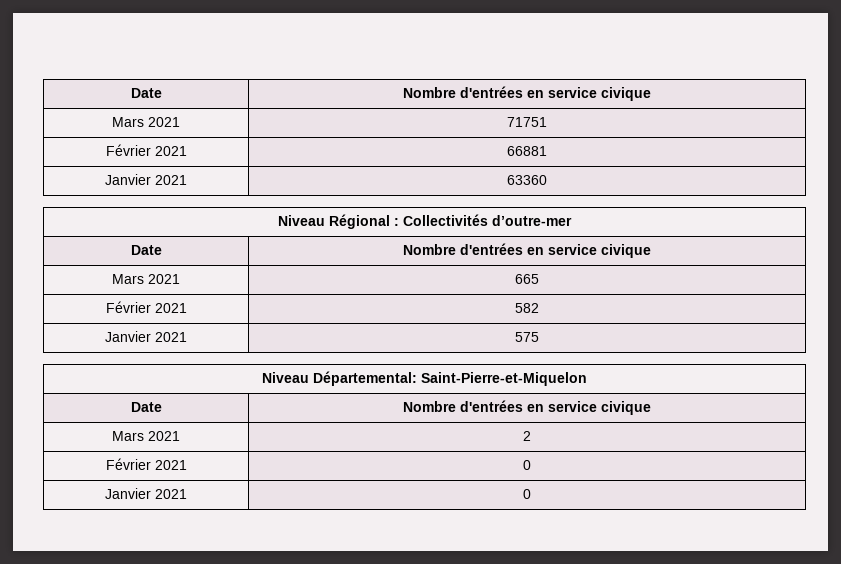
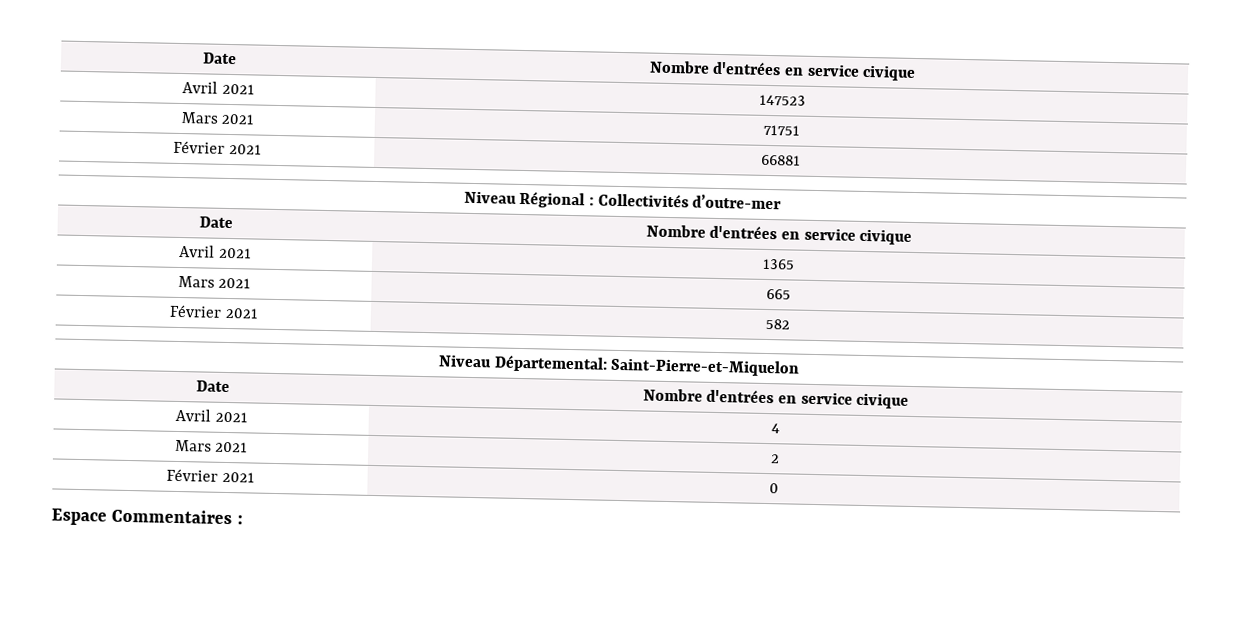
[130,88,162,98] [403,86,651,101] Date | Nombre d'entrées en service civique -> [202,52,237,65] [648,60,917,81] [182,81,255,95] [758,94,806,106] Date | Nombre d'entrées en service civique // Avril 2021 | 147523
[105,174,187,185] [507,175,547,185] // Janvier 2021 | 63360 -> (801, 160) none
(651, 251) none -> [179,244,252,259] [762,258,795,270] // Avril 2021 | 1365
[105,331,187,342] [515,332,539,342] // Janvier 2021 | 575 -> (790, 324) none
(651, 408) none -> [175,408,248,423] [770,423,780,434] // Avril 2021 | 4
[105,488,187,499] [523,489,531,499] // Janvier 2021 | 0 -> [51,508,243,526] // Espace Commentaires :

